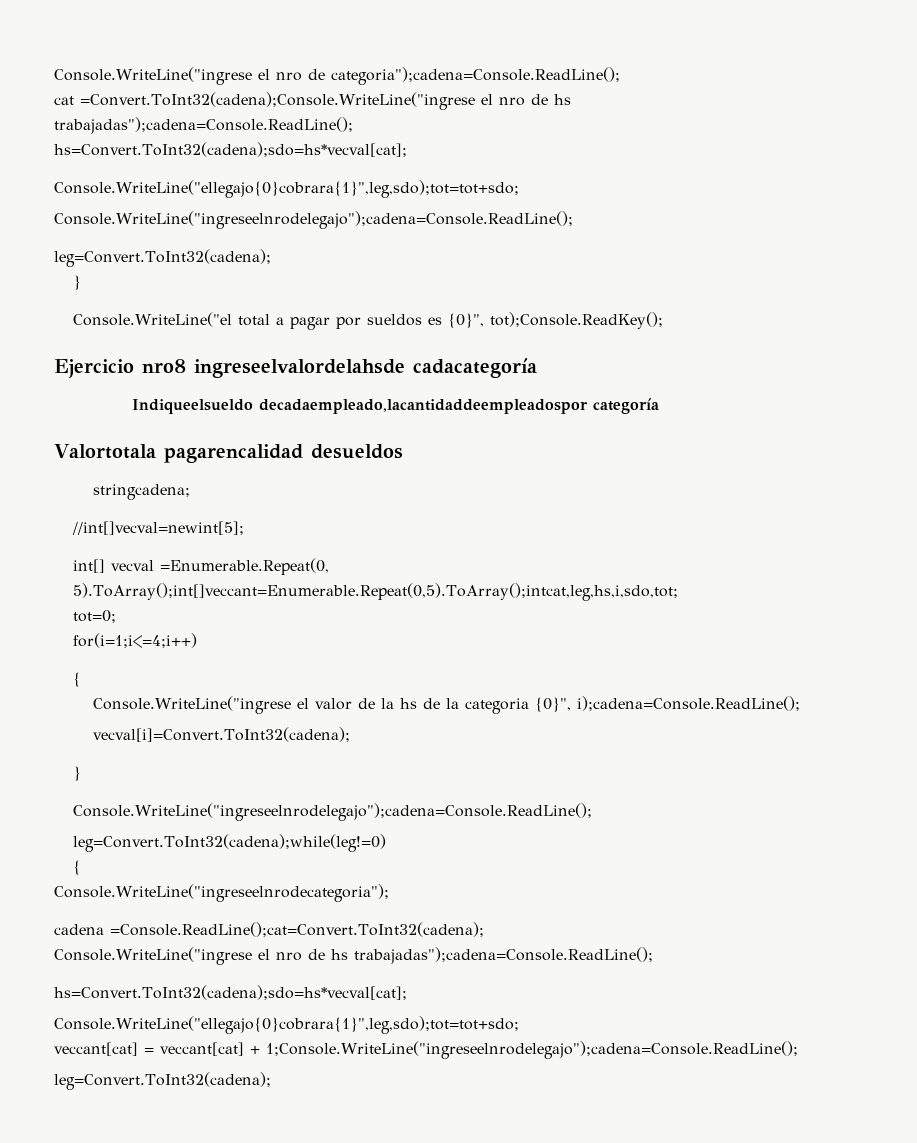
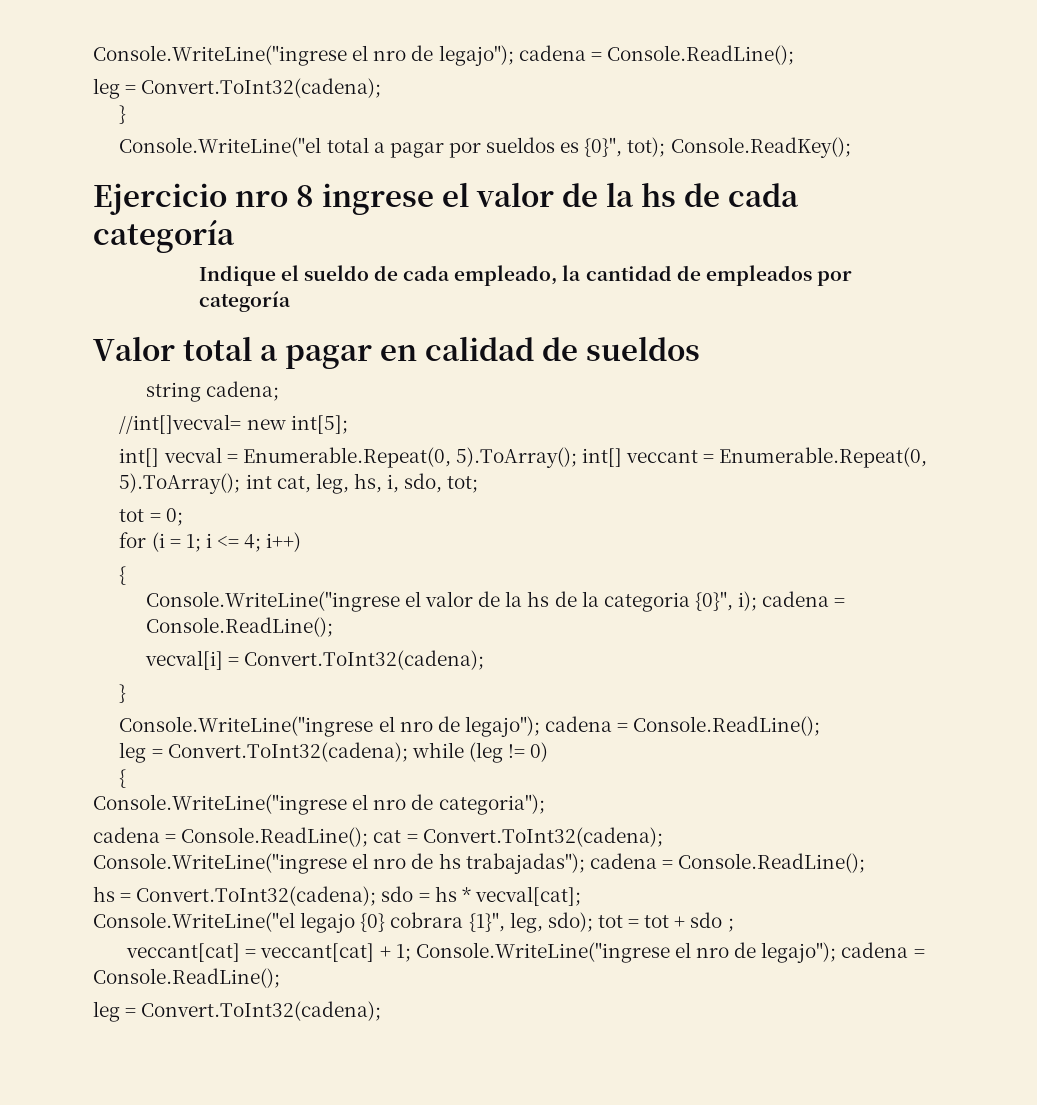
[54,67,620,85] [54,92,571,110] [54,117,353,134] [54,142,407,157] [54,180,519,198] [54,211,573,229] [54,249,271,267] Console.WriteLine("ingrese el nro de categoria");cadena=Console.ReadLine(); // cat =Convert.ToInt32(cadena);Console.WriteLine("ingrese el nro de hs trabajadas");cadena=Console.ReadLine(); // hs=Convert.ToInt32(cadena);sdo=hs*vecval[cat]; // Console.WriteLine("ellegajo{0}cobrara{1}",leg,sdo);tot=tot+sdo; // Console.WriteLine("ingreseelnrodelegajo");cadena=Console.ReadLine(); // leg=Convert.ToInt32(cadena); -> [93,45,794,66] [93,78,382,99] Console.WriteLine("ingrese el nro de legajo"); cadena = Console.ReadLine(); // leg = Convert.ToInt32(cadena);
[490,312,664,329] tot);Console.ReadKey(); -> [627,137,851,158] tot); Console.ReadKey();
[142,358,537,378] [131,398,659,414] [54,444,403,463] [92,484,190,500] [72,521,245,535] [73,558,330,575] [73,583,679,601] [73,610,117,623] [73,633,198,648] nro8 ingreseelvalordelahsde cadacategoría // Indiqueelsueldo decadaempleado,lacantidaddeempleadospor categoría // Valortotala pagarencalidad desueldos // stringcadena; // //int[]vecval=newint[5]; // int[] vecval =Enumerable.Repeat(0, 5).ToArray();int[]veccant=Enumerable.Repeat(0,5).ToArray();intcat,leg,hs,i,sdo,tot; // tot=0; // for(i=1;i<=4;i++) -> [234,182,799,215] [93,220,235,253] [198,265,852,286] [198,291,291,312] [93,336,700,369] [145,381,279,402] [119,414,348,434] [119,447,928,468] [119,473,479,494] [119,508,183,526] [119,532,302,552] nro 8 ingrese el valor de la hs de cada categoría // Indique el sueldo de cada empleado, la cantidad de empleados por categoría // Valor total a pagar en calidad de sueldos // string cadena; // //int[]vecval= new int[5]; // int[] vecval = Enumerable.Repeat(0, 5).ToArray(); int[] veccant = Enumerable.Repeat(0, 5).ToArray(); int cat, leg, hs, i, sdo, tot; // tot = 0; // for (i = 1; i <= 4; i++)
[576,696,800,711] [92,727,350,742] [73,766,82,781] [73,803,593,821] [73,834,387,852] [73,860,82,875] [54,884,389,902] [54,922,484,937] i);cadena=Console.ReadLine(); // vecval[i]=Convert.ToInt32(cadena); // } // Console.WriteLine("ingreseelnrodelegajo");cadena=Console.ReadLine(); // leg=Convert.ToInt32(cadena);while(leg!=0) // { // Console.WriteLine("ingreseelnrodecategoria"); // cadena =Console.ReadLine();cat=Convert.ToInt32(cadena); -> [738,591,846,611] [145,617,333,637] [144,650,485,670] [119,684,127,703] [119,716,821,737] [119,742,549,763] [119,769,127,788] [93,794,545,815] [93,827,663,847] i); cadena = Console.ReadLine(); // vecval[i] = Convert.ToInt32(cadena); // } // Console.WriteLine("ingrese el nro de legajo"); cadena = Console.ReadLine(); // leg = Convert.ToInt32(cadena); while (leg != 0) // { // Console.WriteLine("ingrese el nro de categoria"); // cadena = Console.ReadLine(); cat = Convert.ToInt32(cadena);
[353,947,653,964] [54,985,407,1000] [54,1016,519,1034] [54,1041,798,1059] [54,1072,271,1090] trabajadas");cadena=Console.ReadLine(); // hs=Convert.ToInt32(cadena);sdo=hs*vecval[cat]; // Console.WriteLine("ellegajo{0}cobrara{1}",leg,sdo);tot=tot+sdo; // veccant[cat] = veccant[cat] + 1;Console.WriteLine("ingreseelnrodelegajo");cadena=Console.ReadLine(); // leg=Convert.ToInt32(cadena); -> [465,853,866,874] [93,886,581,906] [93,912,734,933] [126,942,925,963] [93,968,280,988] [93,1001,382,1022] trabajadas"); cadena = Console.ReadLine(); // hs = Convert.ToInt32(cadena); sdo = hs * vecval[cat]; // Console.WriteLine("el legajo {0} cobrara {1}", leg, sdo); tot = tot + sdo ; // veccant[cat] = veccant[cat] + 1; Console.WriteLine("ingrese el nro de legajo"); cadena = Console.ReadLine(); // leg = Convert.ToInt32(cadena);

